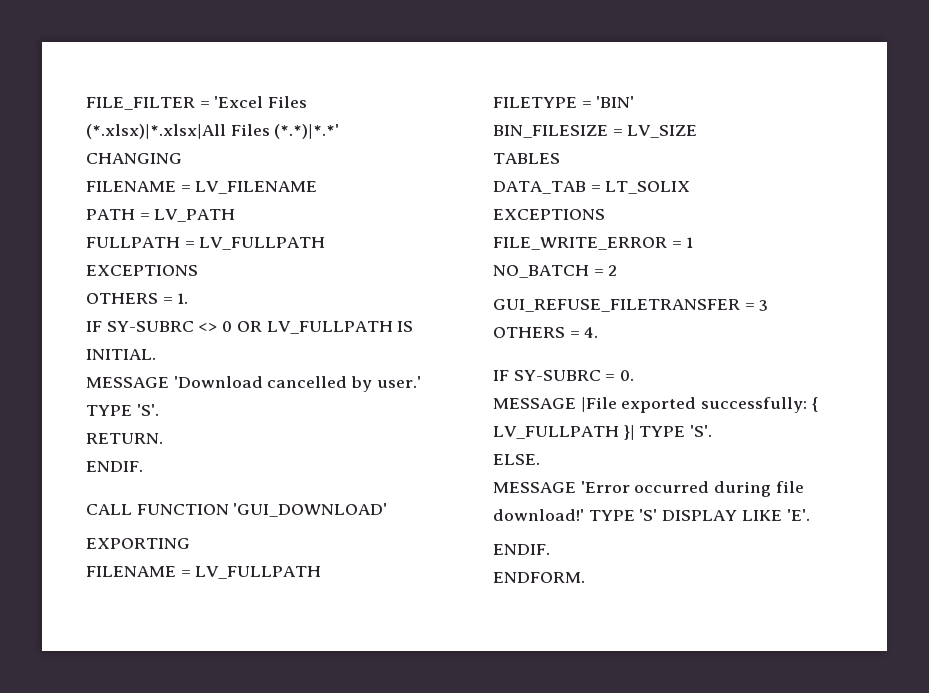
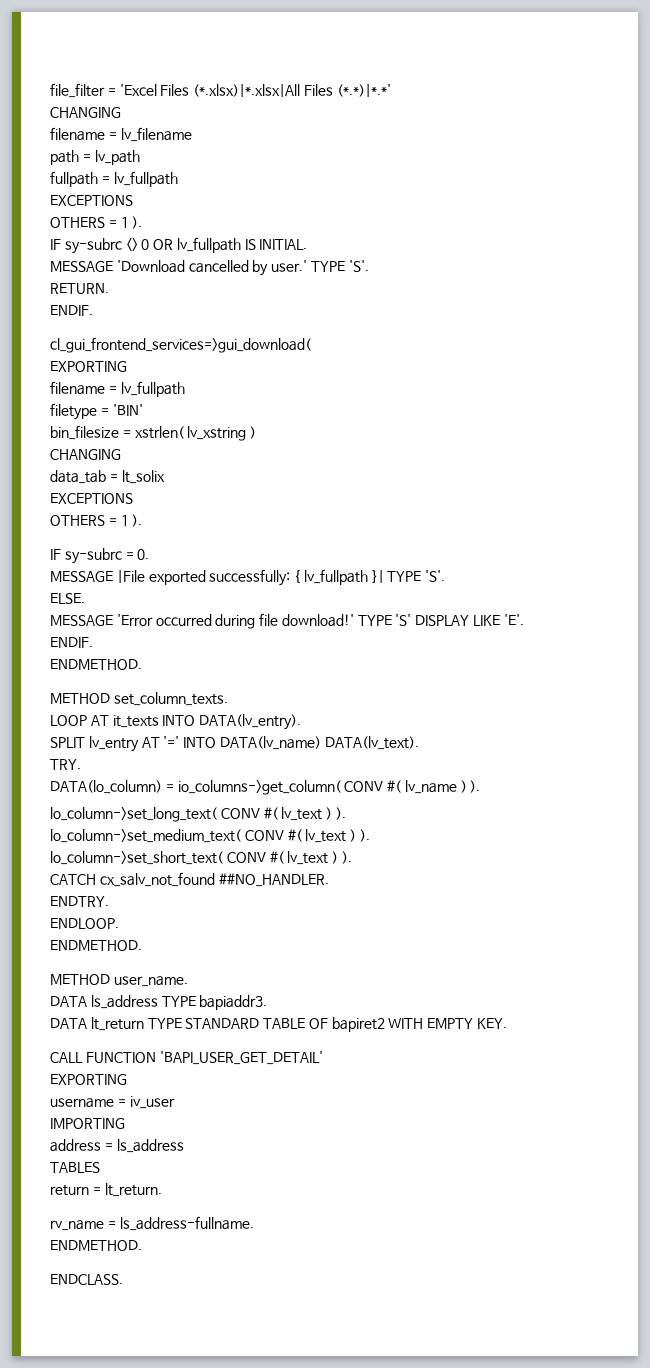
[86,97,195,110] FILE_FILTER -> [50,83,105,98] file_filter
[86,181,318,194] [86,209,236,222] [86,237,326,250] [86,265,198,276] [86,293,189,304] [86,321,194,332] FILENAME = LV_FILENAME // PATH = LV_PATH // FULLPATH = LV_FULLPATH // EXCEPTIONS // OTHERS = 1. // IF SY-SUBRC -> [50,127,192,142] [50,150,140,165] [50,171,178,187] [50,195,133,206] [50,216,143,229] [50,238,122,254] filename = lv_filename // path = lv_path // fullpath = lv_fullpath // EXCEPTIONS // OTHERS = 1 ). // IF sy-subrc
[266,321,393,334] LV_FULLPATH -> [176,237,241,253] lv_fullpath
[86,503,388,517] [86,538,190,549] [86,566,322,579] [493,96,635,108] [493,125,698,138] [493,153,560,164] [493,181,691,194] [493,209,605,220] [493,237,694,250] [493,265,618,278] [493,299,769,312] [493,327,599,338] [493,370,601,381] CALL FUNCTION 'GUI_DOWNLOAD' // EXPORTING // FILENAME = LV_FULLPATH // FILETYPE = 'BIN' // BIN_FILESIZE = LV_SIZE // TABLES // DATA_TAB = LT_SOLIX // EXCEPTIONS // FILE_WRITE_ERROR = 1 // NO_BATCH = 2 // GUI_REFUSE_FILETRANSFER = 3 // OTHERS = 4. // IF SY-SUBRC -> [50,337,311,353] [50,361,127,372] [50,381,185,397] [50,403,143,420] [50,425,257,441] [50,449,121,460] [50,470,165,484] [50,493,133,504] [50,514,143,527] [50,548,122,564] cl_gui_frontend_services=>gui_download( // EXPORTING // filename = lv_fullpath // filetype = 'BIN' // bin_filesize = xstrlen( lv_xstring ) // CHANGING // data_tab = lt_solix // EXCEPTIONS // OTHERS = 1 ). // IF sy-subrc
[493,426,619,439] LV_FULLPATH -> [303,569,368,585] lv_fullpath
[493,572,585,583] ENDFORM. -> [50,659,142,670] [50,692,228,706] [50,714,302,730] [50,736,419,752] [50,759,81,770] [50,780,481,795] [50,807,346,822] [50,829,370,843] [50,851,352,865] [50,872,329,887] [50,896,109,907] [50,918,119,929] [50,940,142,951] [50,974,188,987] [50,995,268,1010] [50,1017,508,1032] [50,1051,323,1065] [50,1074,127,1085] [50,1096,175,1109] [50,1118,125,1129] [50,1139,184,1153] [50,1162,100,1173] [50,1183,162,1197] [50,1216,254,1231] [50,1240,142,1251] [50,1274,123,1285] ENDMETHOD. // METHOD set_column_texts. // LOOP AT it_texts INTO DATA(lv_entry). // SPLIT lv_entry AT '=' INTO DATA(lv_name) DATA(lv_text). // TRY. // DATA(lo_column) = io_columns->get_column( CONV #( lv_name ) ). // lo_column->set_long_text( CONV #( lv_text ) ). // lo_column->set_medium_text( CONV #( lv_text ) ). // lo_column->set_short_text( CONV #( lv_text ) ). // CATCH cx_salv_not_found ##NO_HANDLER. // ENDTRY. // ENDLOOP. // ENDMETHOD. // METHOD user_name. // DATA ls_address TYPE bapiaddr3. // DATA lt_return TYPE STANDARD TABLE OF bapiret2 WITH EMPTY KEY. // CALL FUNCTION 'BAPI_USER_GET_DETAIL' // EXPORTING // username = iv_user // IMPORTING // address = ls_address // TABLES // return = lt_return. // rv_name = ls_address-fullname. // ENDMETHOD. // ENDCLASS.

